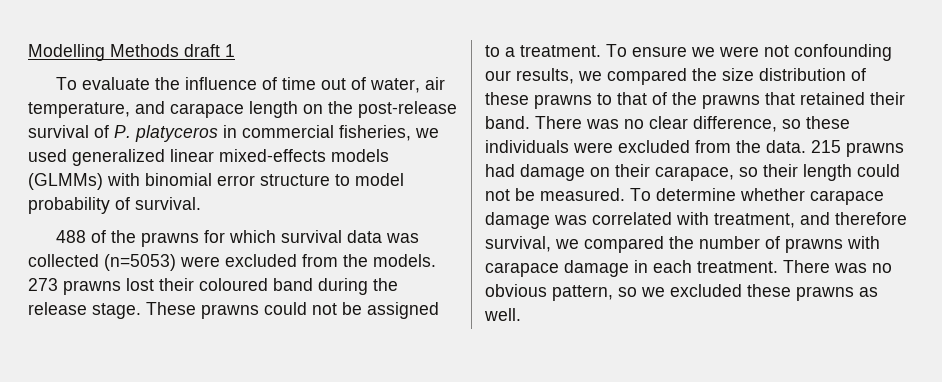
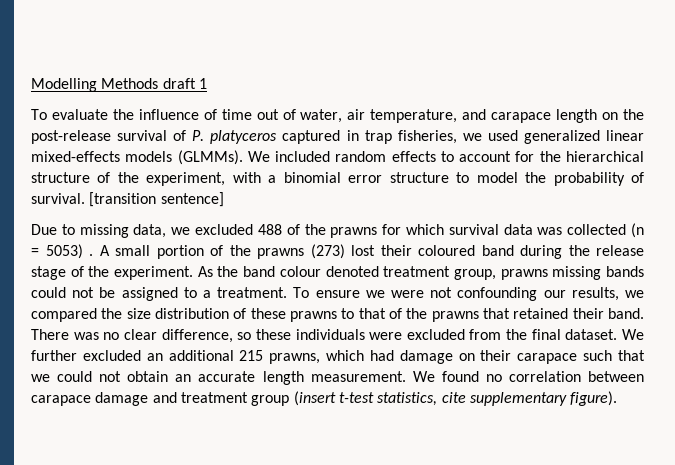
[223,125,334,138] in commercial -> [282,130,392,144] captured in trap
[28,173,140,190] (GLMMs) with -> [177,150,644,165] [31,172,277,186] (GLMMs). We included random effects to account for the hierarchical structure of the experiment, with a
(404, 179) none -> [525,172,547,183] the
(201, 203) // -> [89,192,224,207] [31,224,254,238] [transition sentence] // Due to missing data, we excluded
[104,254,436,271] [28,278,121,295] (n=5053) were excluded from the models. 273 prawns -> [631,223,644,238] [31,244,345,259] (n = 5053) . A small portion of the prawns (273)
[92,302,259,319] stage. These prawns -> [31,266,645,280] stage of the experiment. As the band colour denoted treatment group, prawns missing bands
[766,140,904,157] [485,164,900,181] [485,188,884,205] [485,212,907,229] [485,236,880,253] [485,260,892,277] [485,284,878,301] [484,308,521,321] data. 215 prawns had damage on their carapace, so their length could not be measured. To determine whether carapace damage was correlated with treatment, and therefore survival, we compared the number of prawns with carapace damage in each treatment. There was no obvious pattern, so we excluded these prawns as well. -> [531,329,644,340] [31,350,645,364] [31,371,644,385] [31,391,618,406] final dataset. We further excluded an additional 215 prawns, which had damage on their carapace such that we could not obtain an accurate length measurement. We found no correlation between carapace damage and treatment group (insert t-test statistics, cite supplementary figure).

